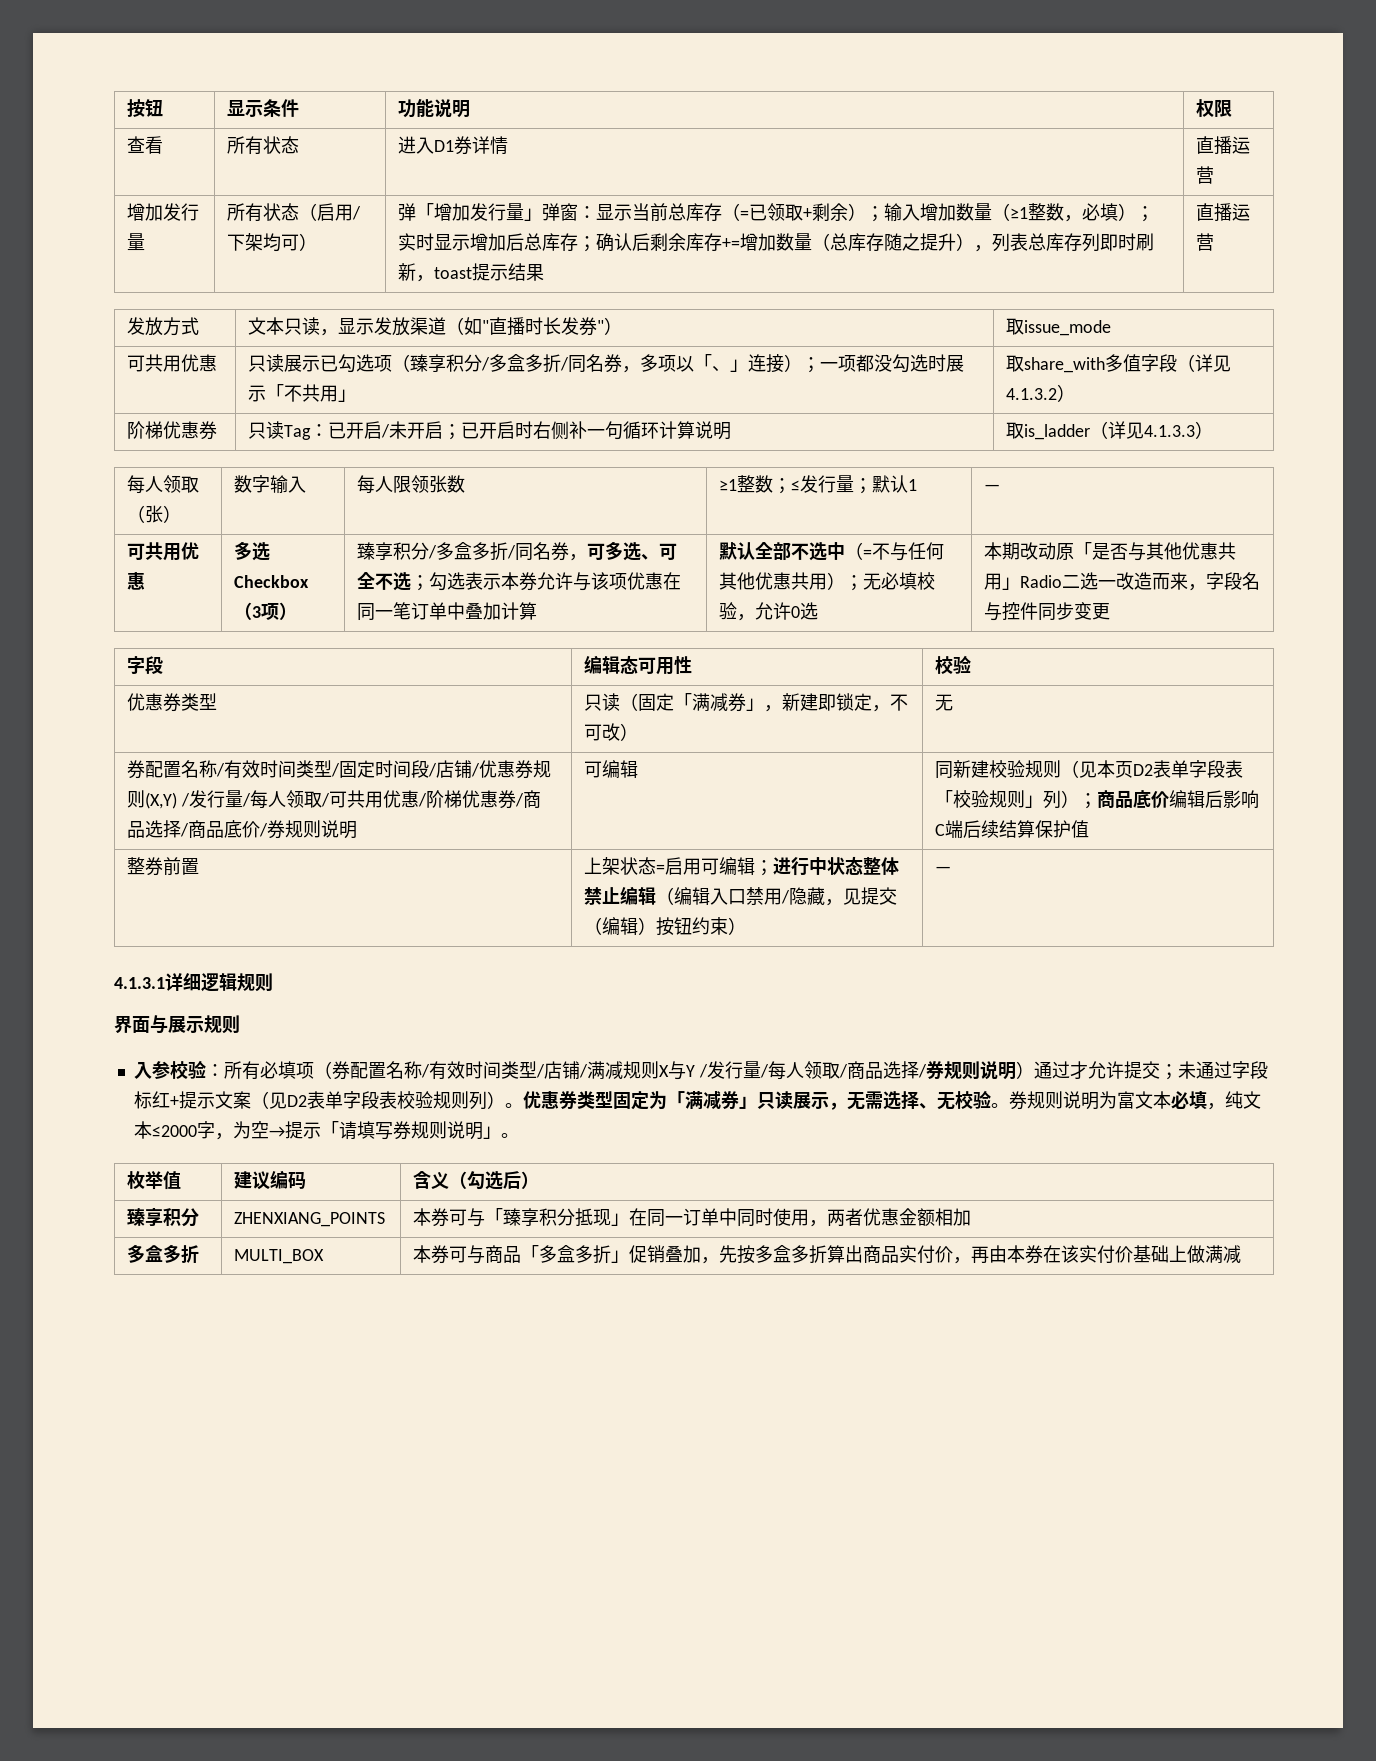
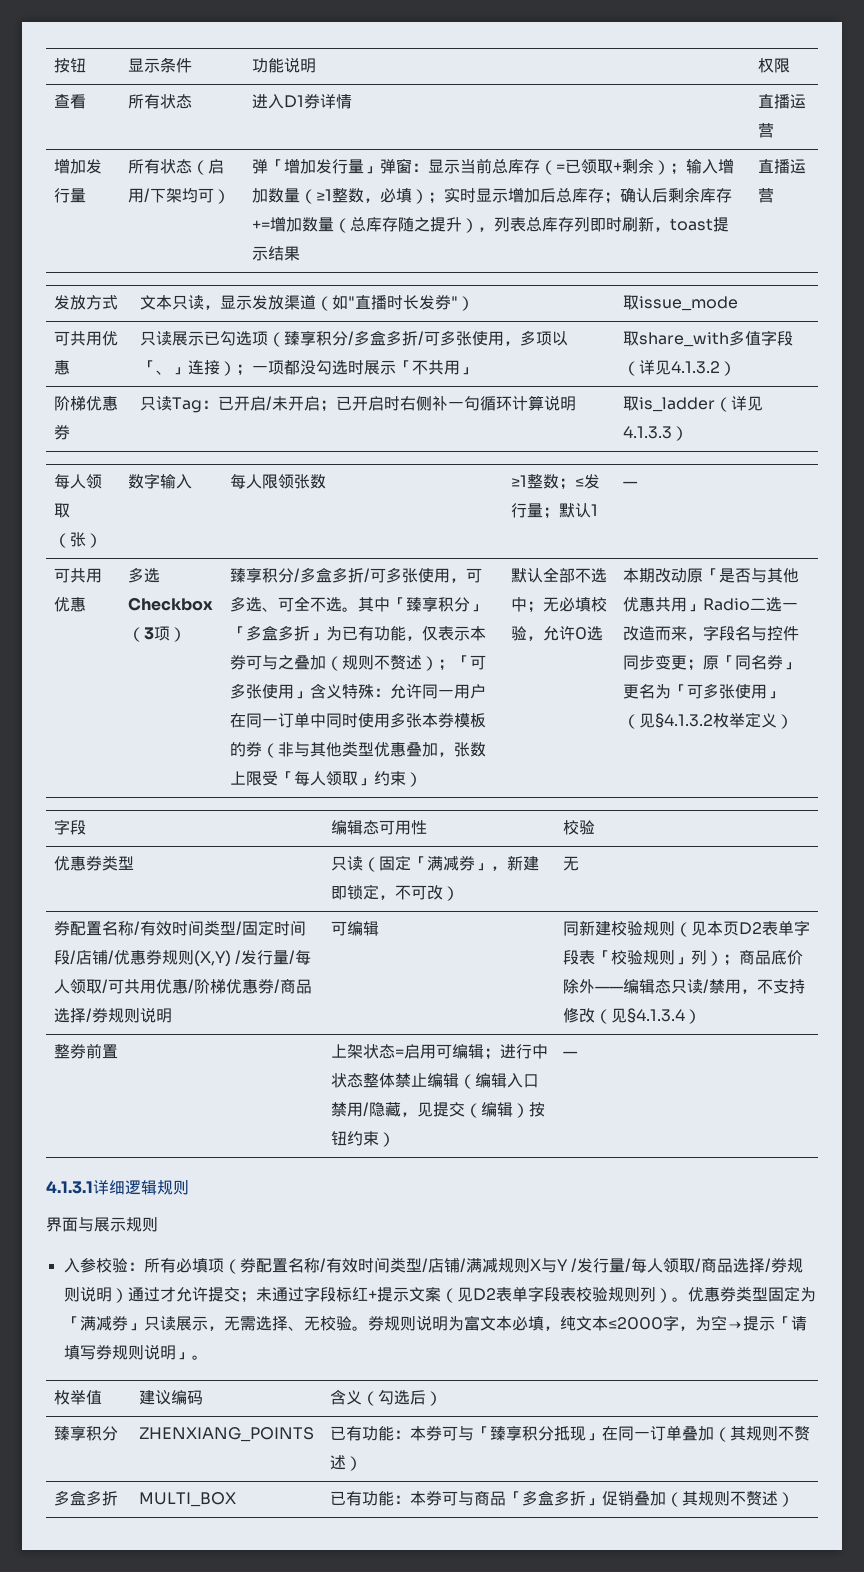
[568,354,623,373] 同名券 -> [423,330,504,346] 可多张使用
[515,542,570,561] 同名券 -> [369,567,450,583] 可多张使用
[411,572,682,591] [357,602,538,621] [719,542,945,561] [719,572,846,590] ；勾选表示本券允许与该项优惠在同一笔订单中叠加计算 | 默认全部不选中（=不与任何其他优惠共用） -> [341,597,486,612] [229,625,486,641] [229,655,486,671] [229,683,486,699] [229,712,486,728] [229,741,486,758] [229,771,422,787] [510,567,607,583] [510,597,527,612] 。其中「臻享积分」「多盒多折」为已有功能，仅表示本券可与之叠加（规则不赘述）；「可多张使用」含义特殊：允许同一用户在同一订单中同时使用多张本券模板的券（非与其他类型优惠叠加，张数上限受「每人领取」约束） | 默认全部不选中
(1111, 611) none -> [686,655,799,671] [622,683,783,699] [622,712,793,729] ；原「同名券」更名为「可多张使用」（见§4.1.3.2枚举定义）
[188,820,269,838] 商品底价/ -> (92, 1015) none
[1169,790,1260,809] [935,820,1090,838] 编辑后影响C端后续结算保护值 -> [562,979,805,994] [562,1007,701,1024] 除外——编辑态只读/禁用，不支持修改（见§4.1.3.4）
(386, 1219) none -> [329,1426,410,1441] 已有功能：
[719,1208,972,1227] 中同时使用，两者优惠金额相加 -> [681,1426,810,1442] [329,1455,362,1471] 叠加（其规则不赘述）
(325, 1256) none -> [329,1491,410,1506] 已有功能：
[701,1245,1242,1264] ，先按多盒多折算出商品实付价，再由本券在该实付价基础上做满减 -> [665,1491,794,1507] （其规则不赘述）

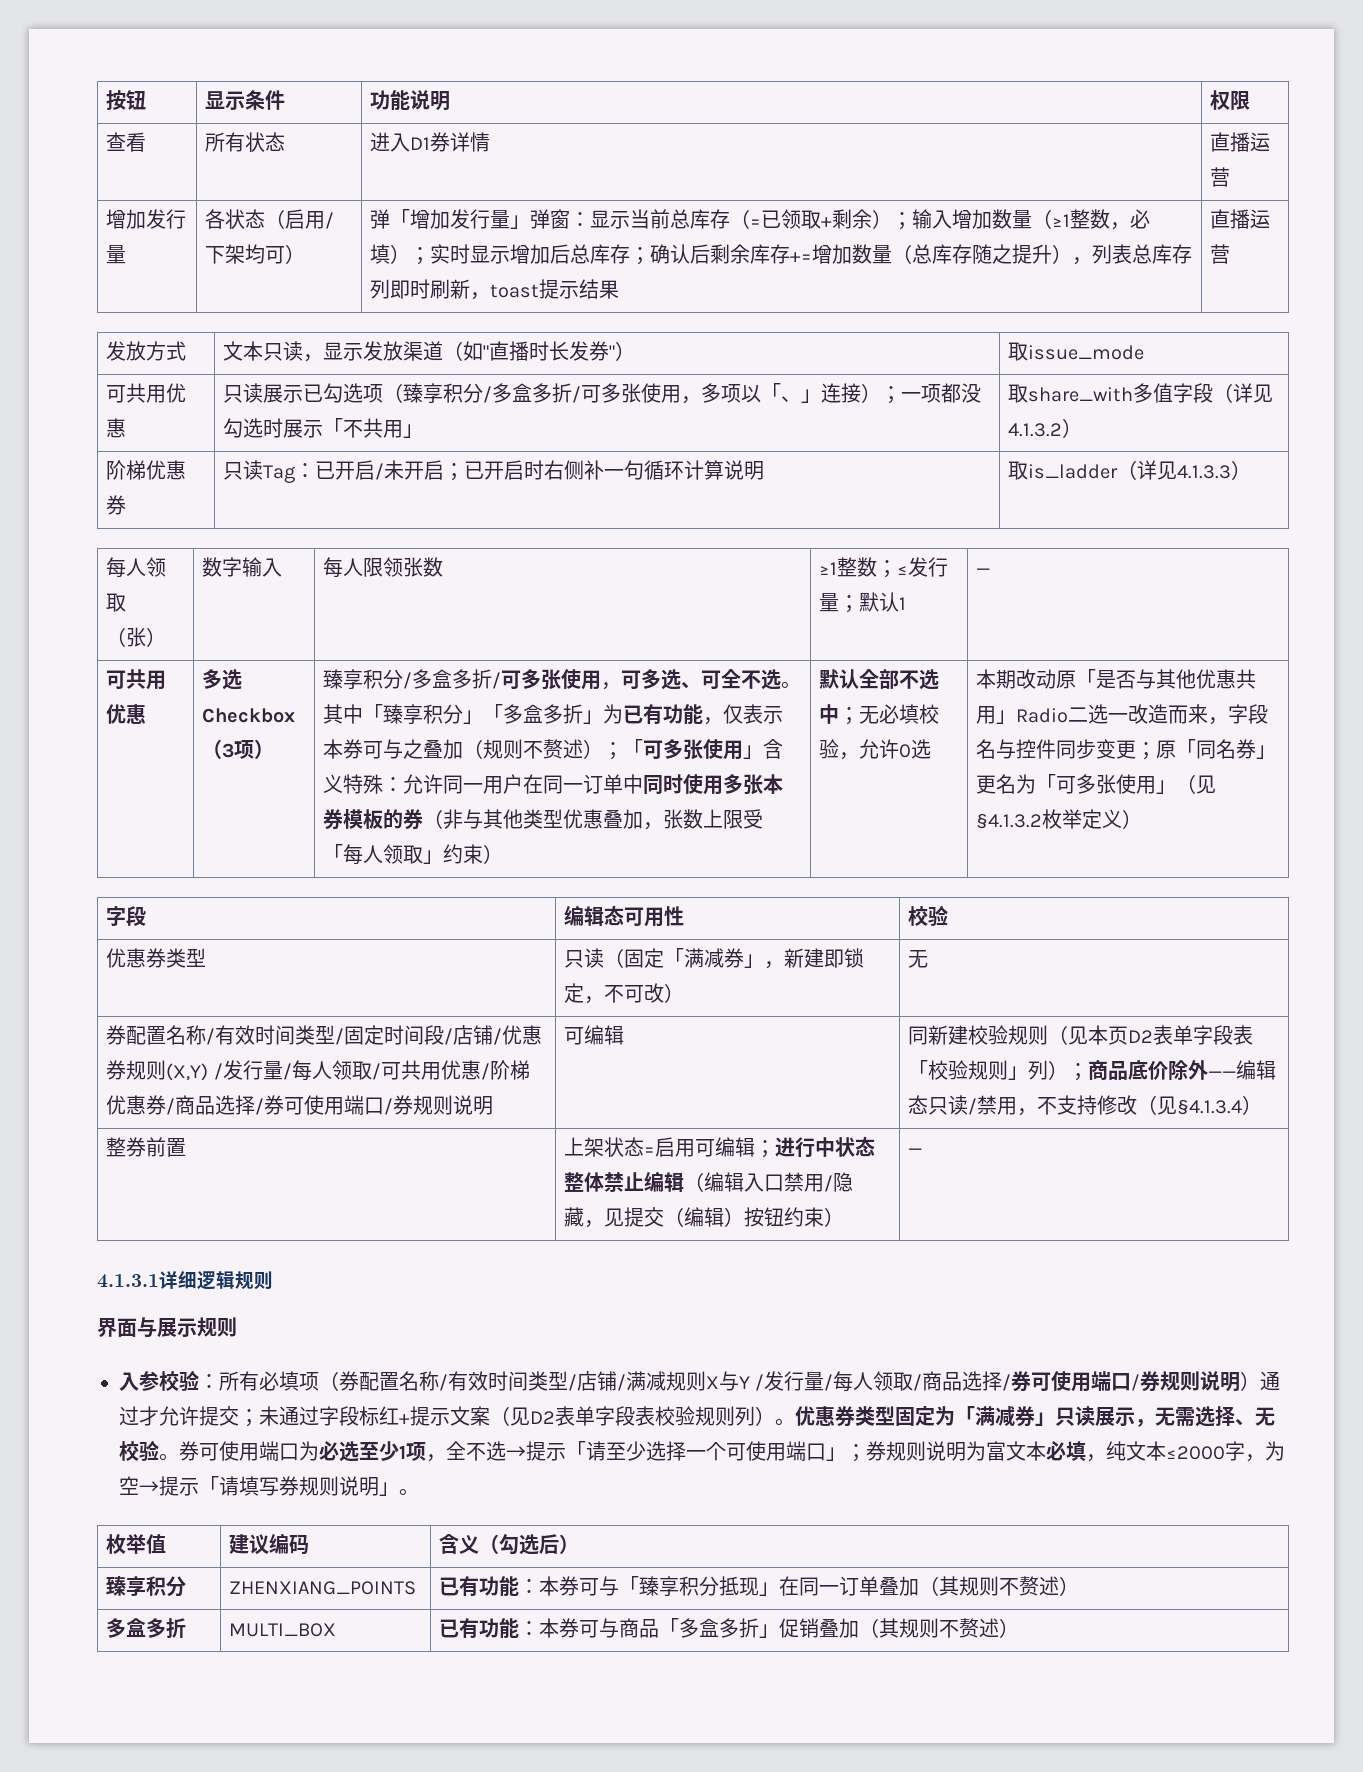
[127,159,160,174] 所有 -> [205,209,226,229] 各
(108, 1015) none -> [284,1095,414,1115] 可使用端口/券
(787, 1265) none -> [1031,1371,1161,1392] 可使用端口/券
(384, 1323) none -> [199,1441,886,1462] 可使用端口为必选至少1项，全不选→提示「请至少选择一个可使用端口」；券

